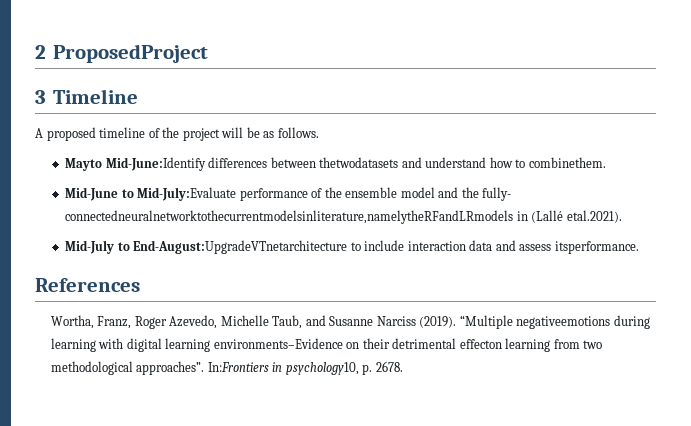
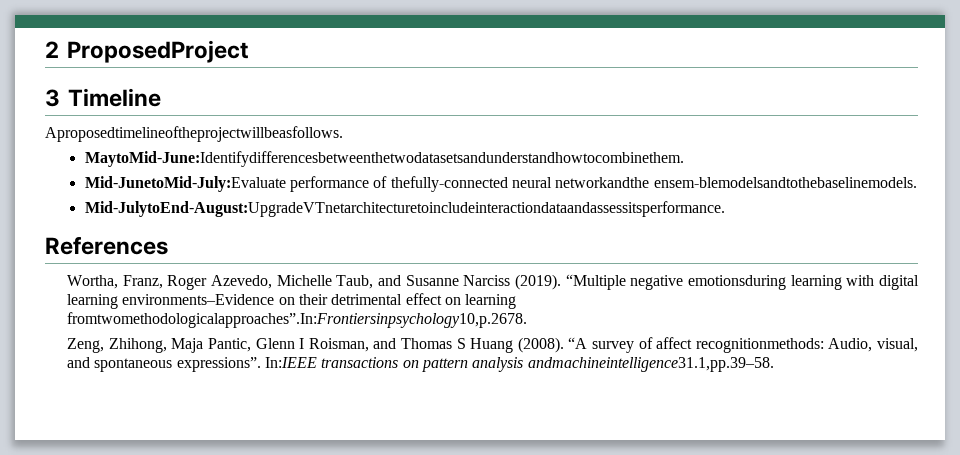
[35,127,319,141] [65,157,606,171] [65,187,512,201] [65,210,622,224] [65,240,639,254] A proposed timeline of the project will be as follows. // Mayto Mid-June:Identify differences between thetwodatasets and understand how to combinethem. // Mid-June to Mid-July:Evaluate performance of the ensemble model and the fully- connectedneuralnetworktothecurrentmodelsinliterature,namelytheRFandLRmodels in (Lallé etal.2021). // Mid-July to End-August:UpgradeVTnetarchitecture to include interaction data and assess itsperformance. -> [45,126,343,142] [84,151,684,167] [84,176,917,192] [84,201,725,217] Aproposedtimelineoftheprojectwillbeasfollows. // MaytoMid-June:Identifydifferencesbetweenthetwodatasetsandunderstandhowtocombinethem. // Mid-JunetoMid-July:Evaluate performance of thefully-connected neural networkandthe ensem-blemodelsandtothebaselinemodels. // Mid-JulytoEnd-August:UpgradeVTnetarchitecturetoincludeinteractiondataandassessitsperformance.
[516,315,650,329] negativeemotions during -> [630,275,787,290] negative emotionsduring
[459,338,603,352] [50,361,403,375] effecton learning from two methodological approaches”. In:Frontiers in psychology10, p. 2678. -> [405,293,517,309] [67,312,528,328] [67,337,919,353] [67,357,774,372] effect on learning fromtwomethodologicalapproaches”.In:Frontiersinpsychology10,p.2678. // Zeng, Zhihong, Maja Pantic, Glenn I Roisman, and Thomas S Huang (2008). “A survey of affect recognitionmethods: Audio, visual, and spontaneous expressions”. In:IEEE transactions on pattern analysis andmachineintelligence31.1,pp.39–58.

